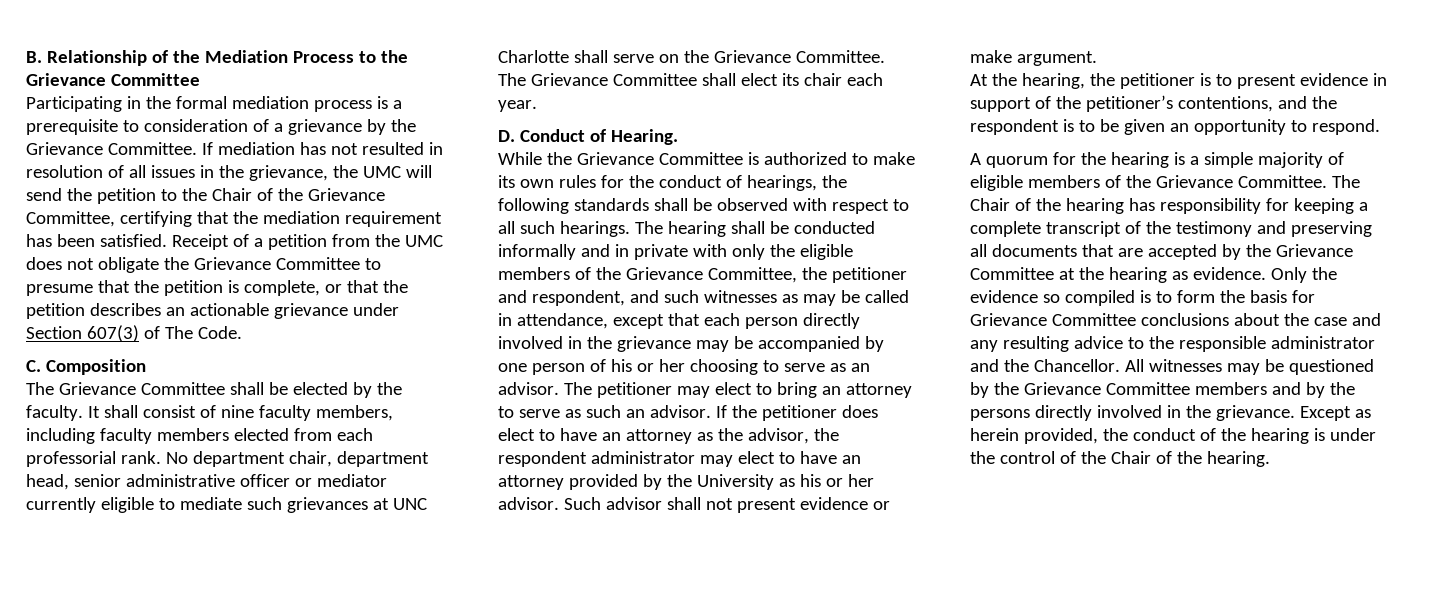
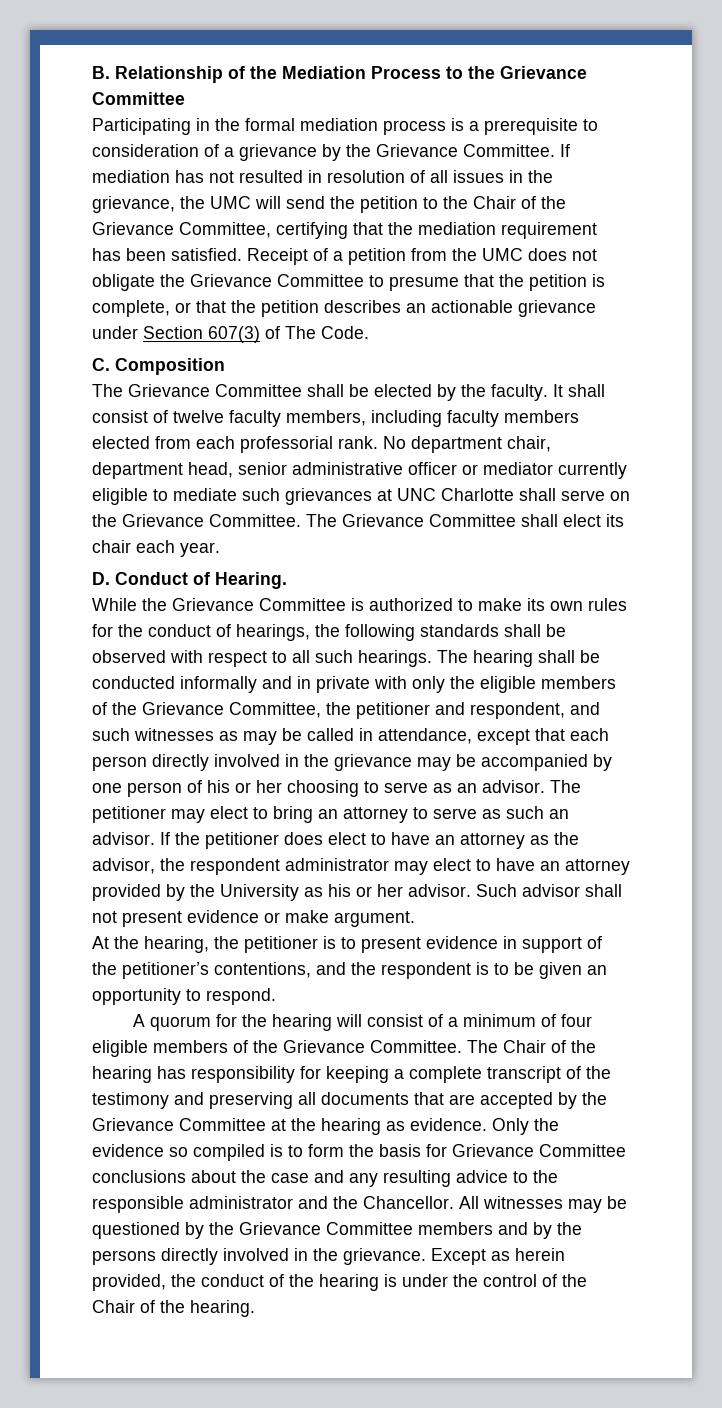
[220,405,254,418] nine -> [173,410,224,423] twelve
[1173,152,1344,168] is a simple majority of -> [335,1014,592,1027] will consist of a minimum of four

